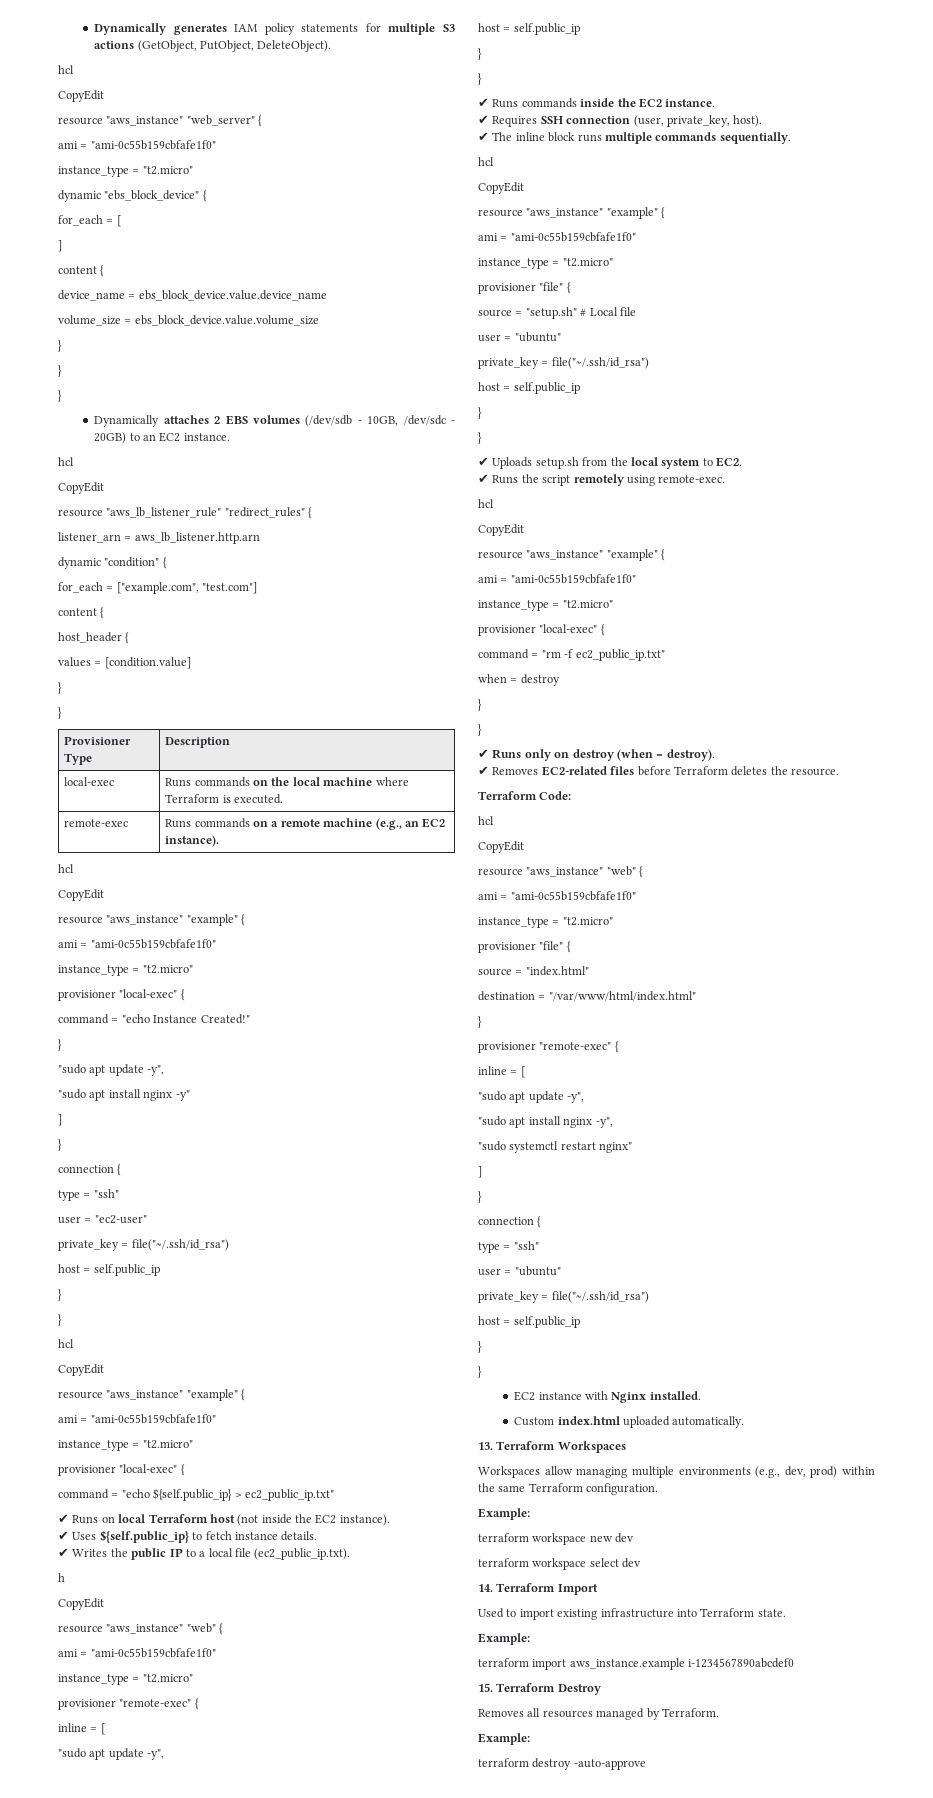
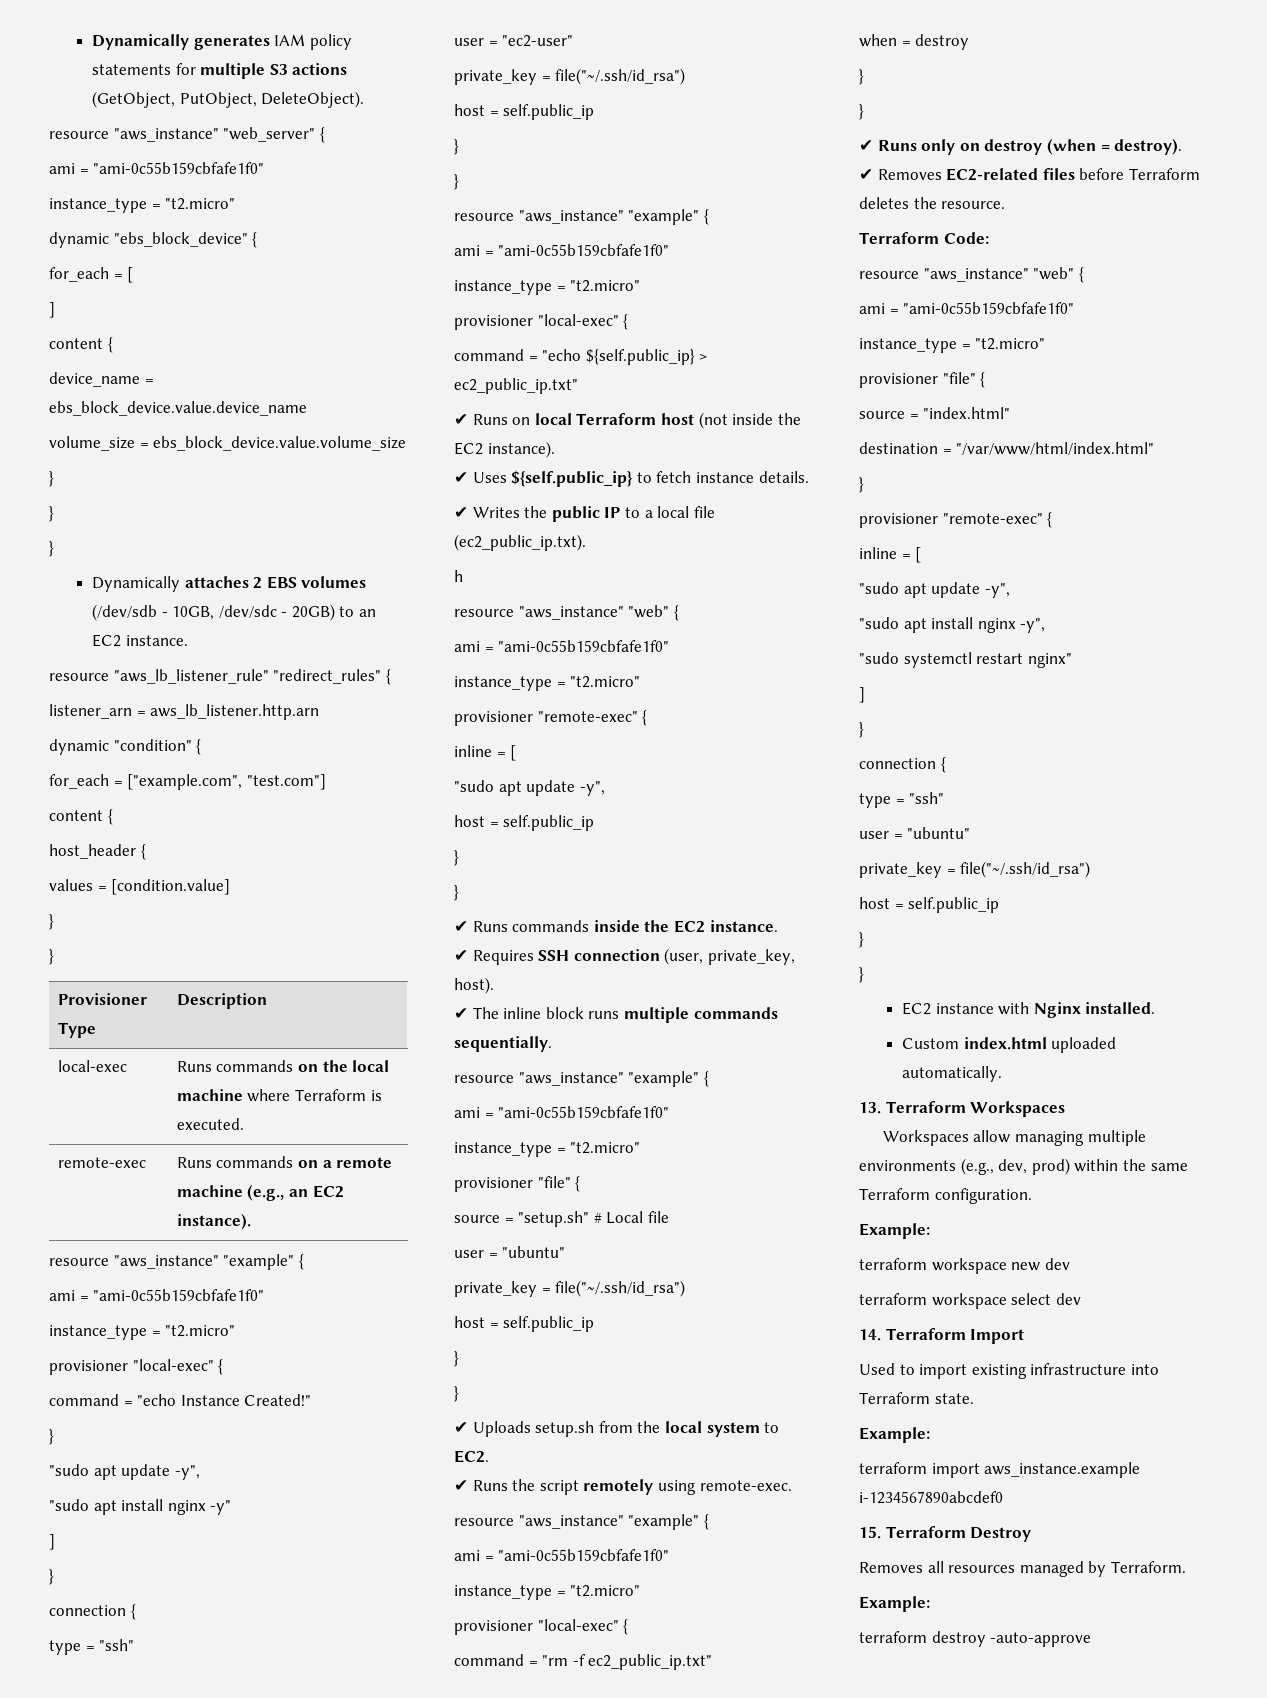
[58,65,74,74] [58,90,104,102] // hcl // CopyEdit -> (365, 99) none
[58,457,74,466] [58,482,104,494] // hcl // CopyEdit -> (188, 640) none
[58,864,74,873] [58,889,104,901] // hcl // CopyEdit -> (251, 1221) none
[58,1339,74,1348] [58,1364,104,1376] // hcl // CopyEdit -> (459, 182) none
[58,1598,104,1610] // CopyEdit -> (463, 576) none
[478,157,494,166] [478,182,524,194] // hcl // CopyEdit -> (552, 1044) none
[478,499,494,508] [478,524,524,536] // hcl // CopyEdit -> (792, 1485) none
[478,816,494,825] [478,841,524,853] // hcl // CopyEdit -> (989, 238) none

